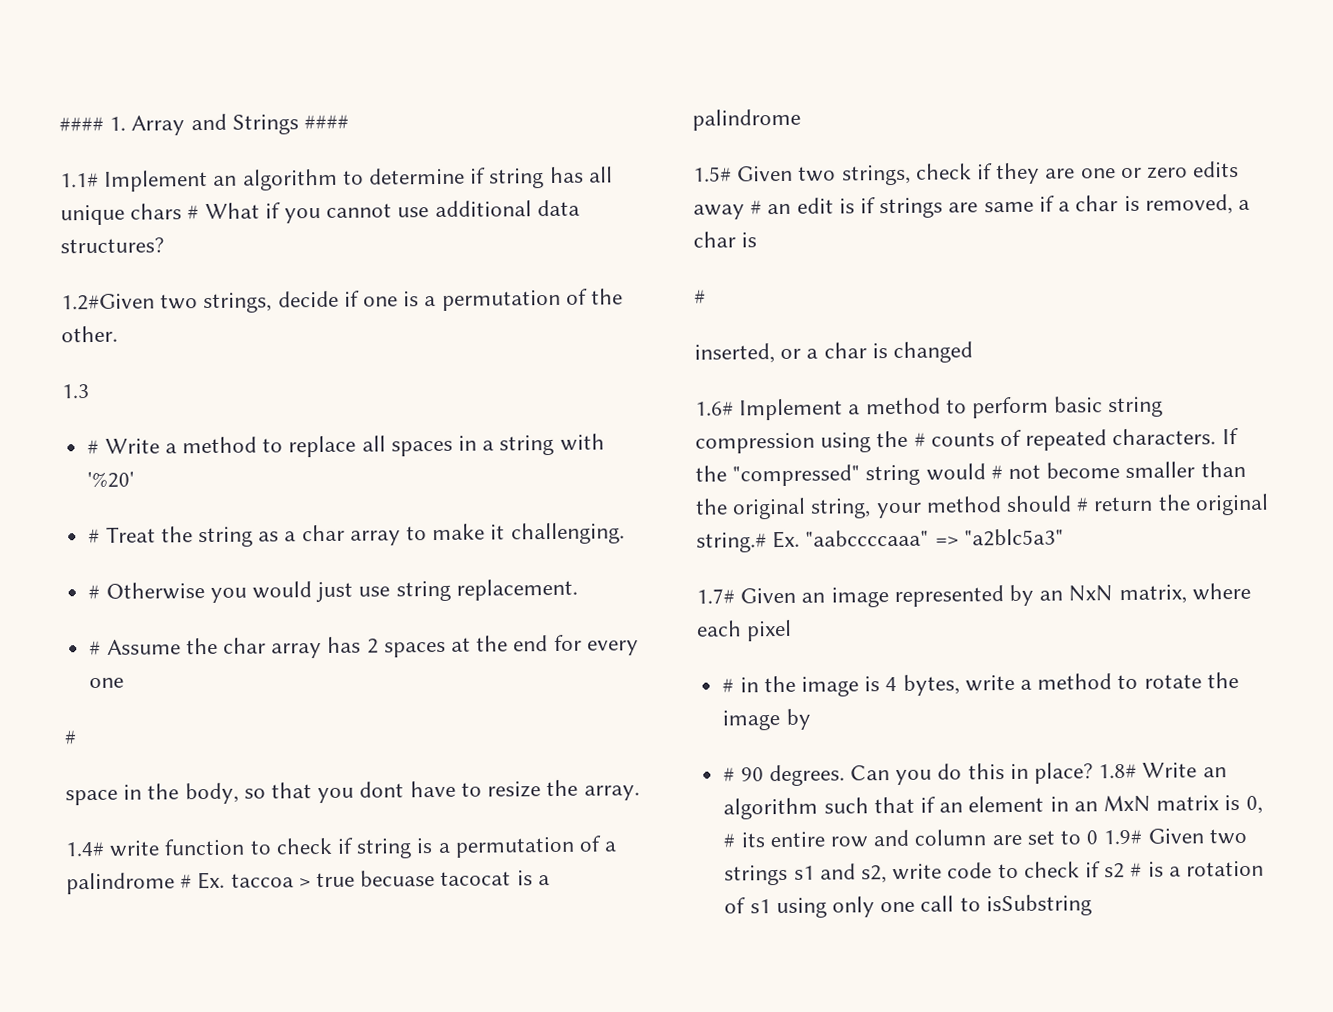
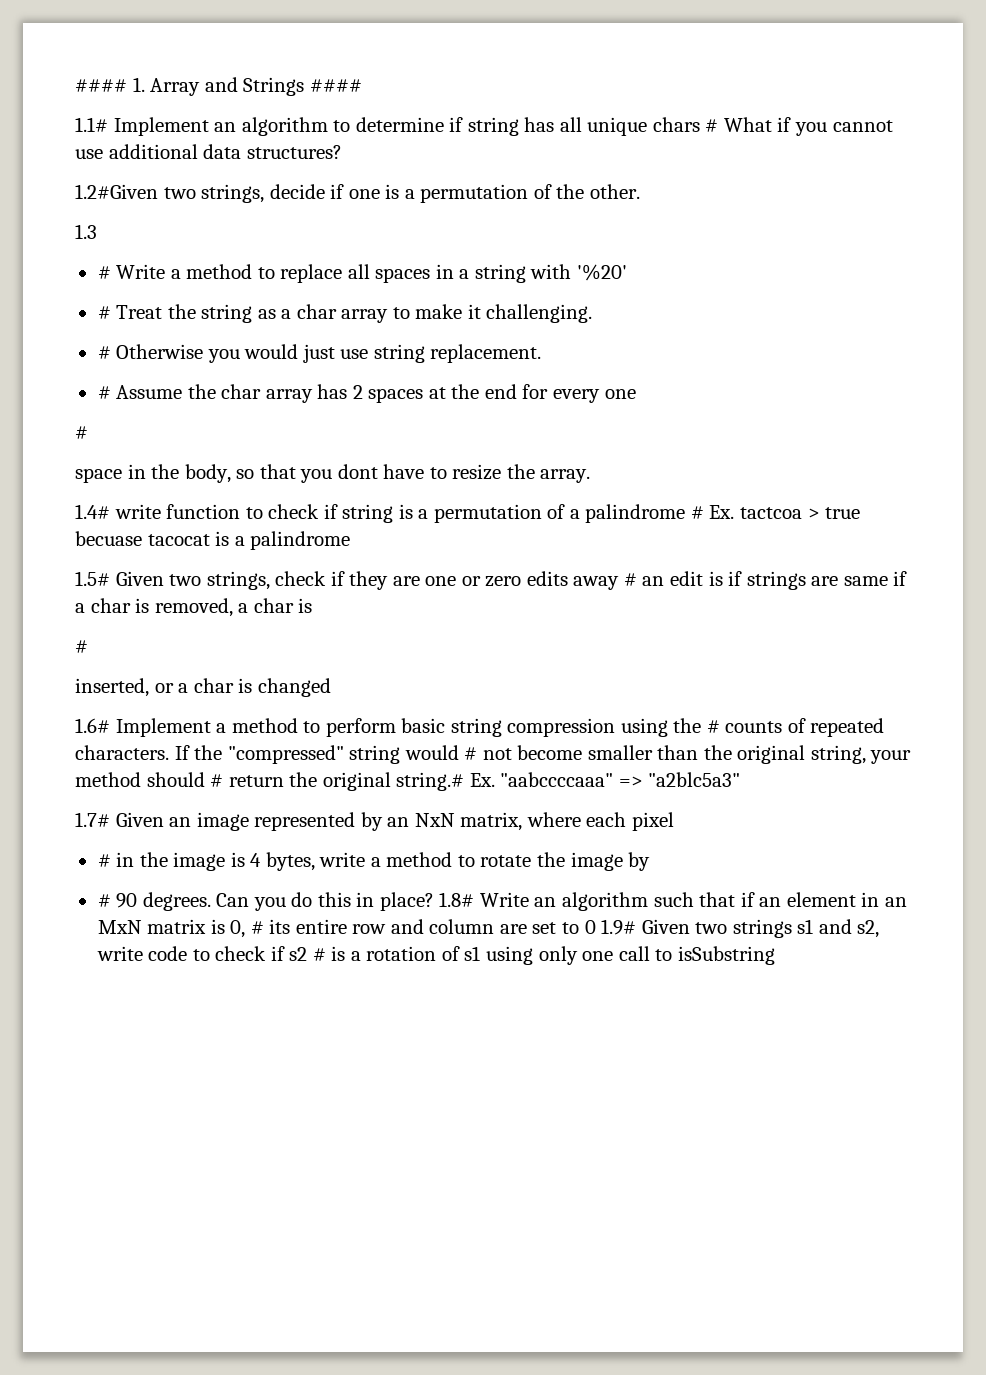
[230,873,294,888] taccoa -> [740,507,803,519] tactcoa

